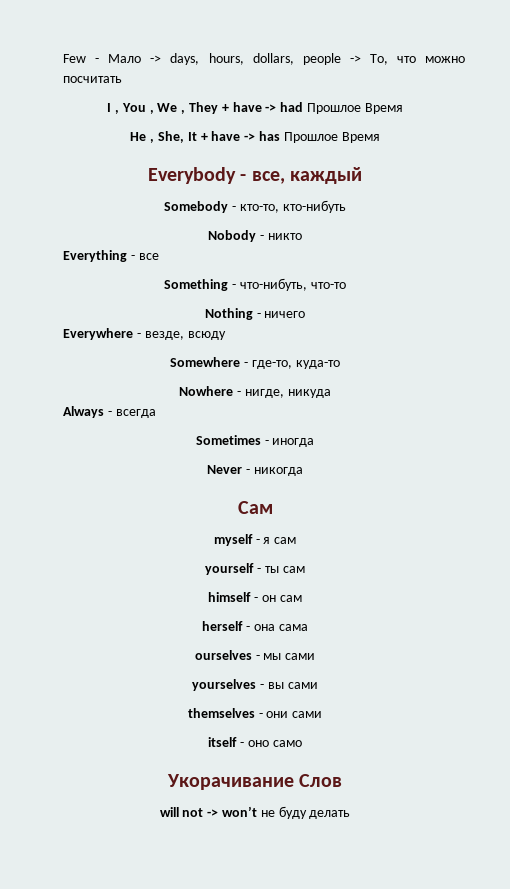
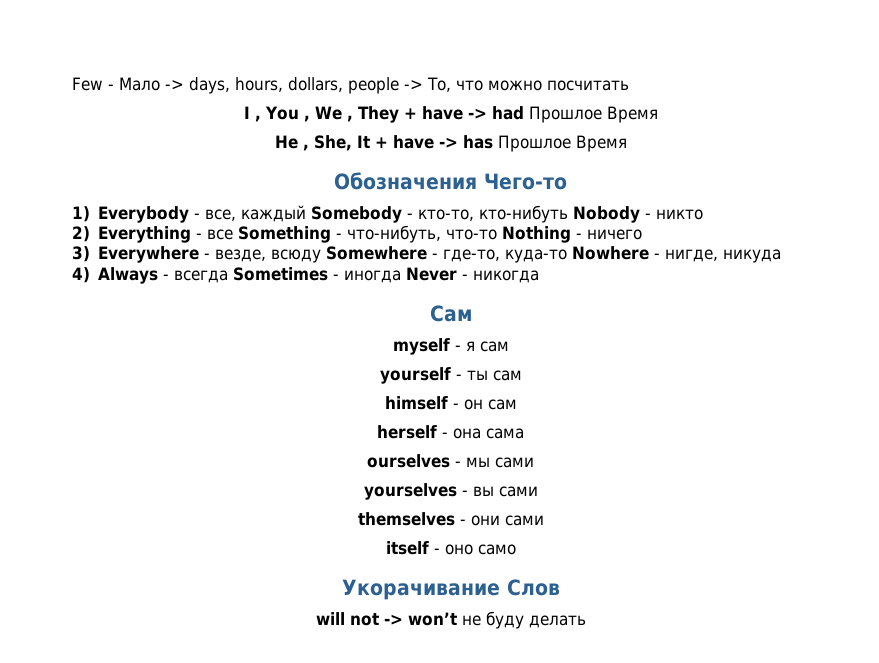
(380, 137) none -> [334,172,567,190] [71,206,90,222] Обозначения Чего-то // 1)
(362, 175) // -> (307, 213) none
(346, 206) // -> (569, 214) none
(302, 236) none -> [71,226,90,242] 2)
(159, 256) // -> (234, 234) none
(346, 285) // -> (498, 234) none
(306, 314) none -> [71,246,90,262] 3)
(226, 335) // -> (322, 256) none
(340, 364) // -> (568, 256) none
(331, 393) none -> [71,267,90,283] 4)
(156, 413) // -> (229, 276) none
(315, 442) // -> (402, 276) none

